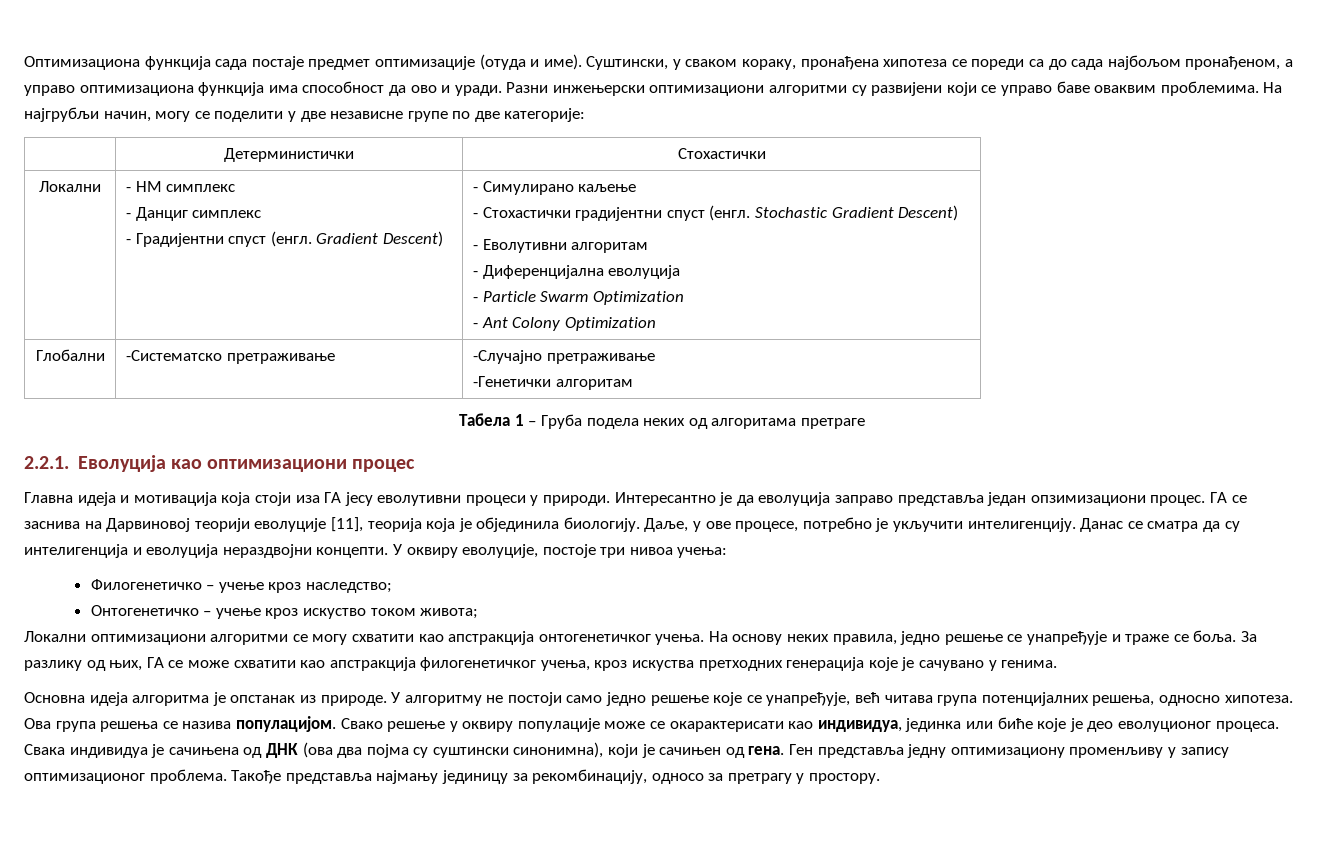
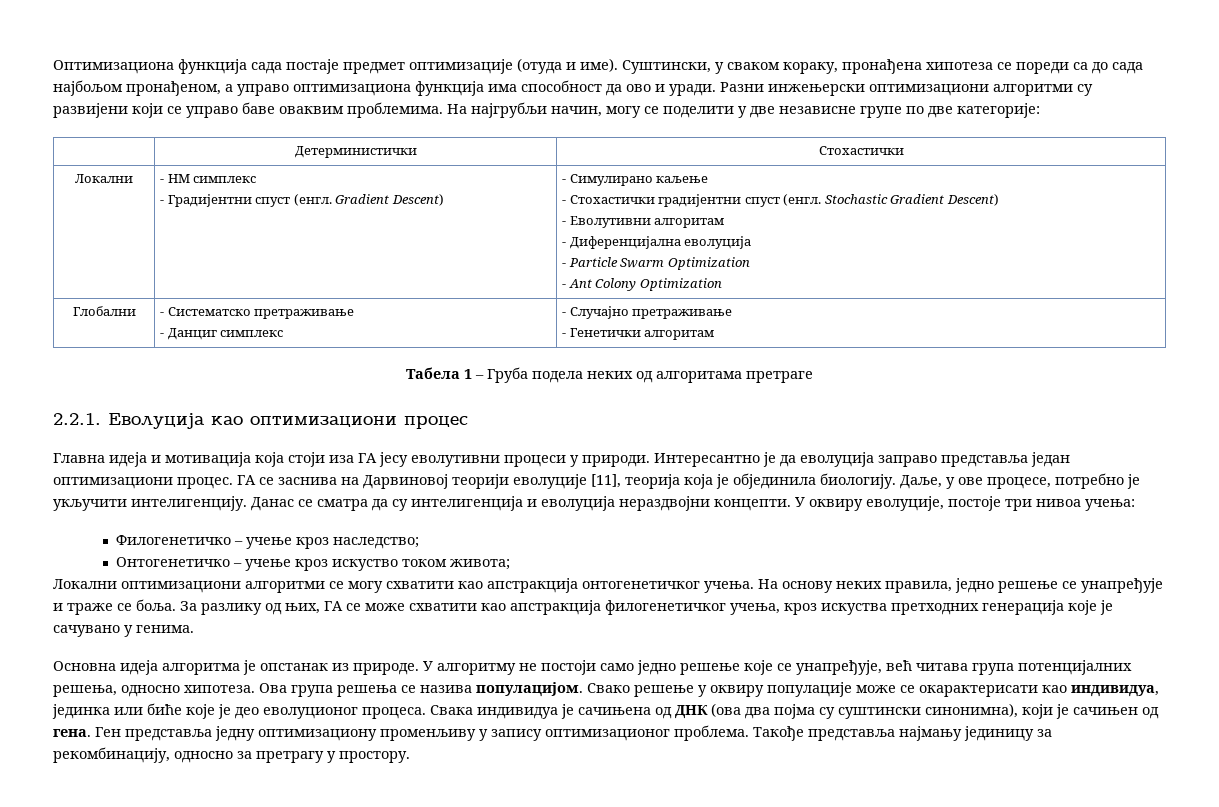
[125,207,262,221] // - Данциг симплекс -> (257, 179) none
[125,350,335,364] [472,350,655,364] [472,376,551,387] -Систематско претраживање | -Случајно претраживање // -Генетички -> [160,307,355,319] [160,328,284,340] [562,306,733,319] [562,328,641,337] - Систематско претраживање // - Данциг симплекс | - Случајно претраживање // - Генетички
[1030,495,1146,506] опзимизациони -> [53,477,173,489] оптимизациони
[651,773,704,784] односо -> [174,751,233,763] односно

